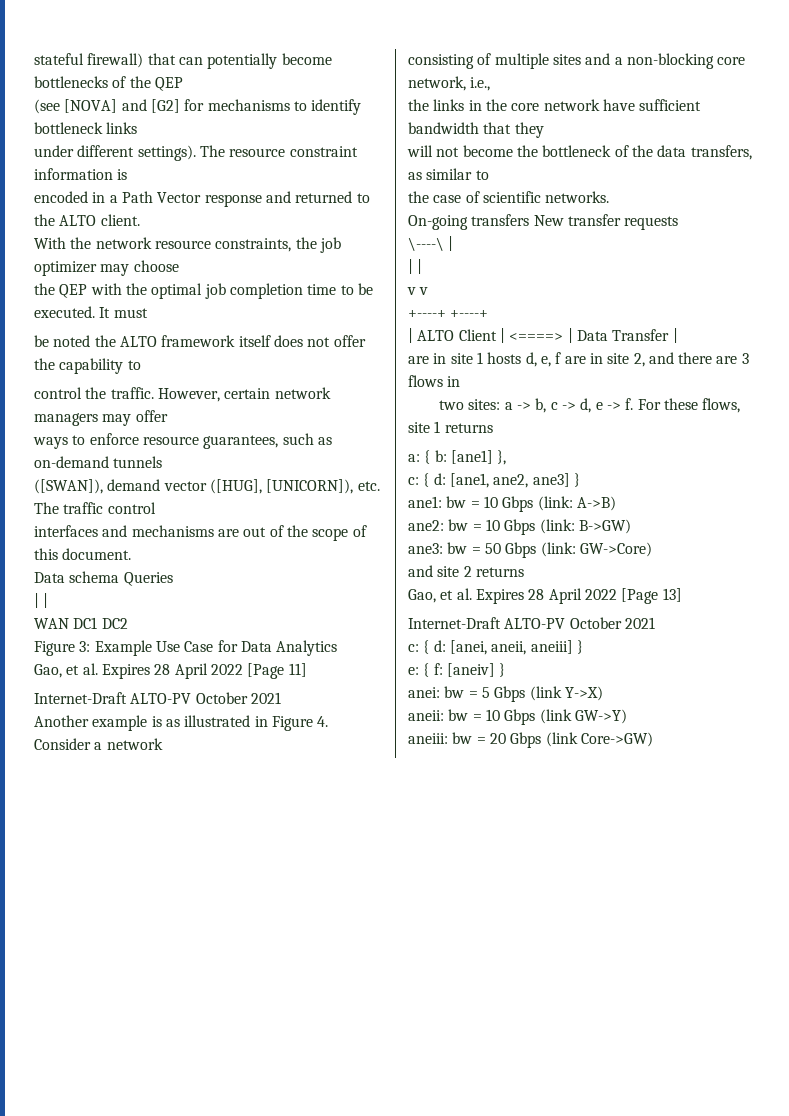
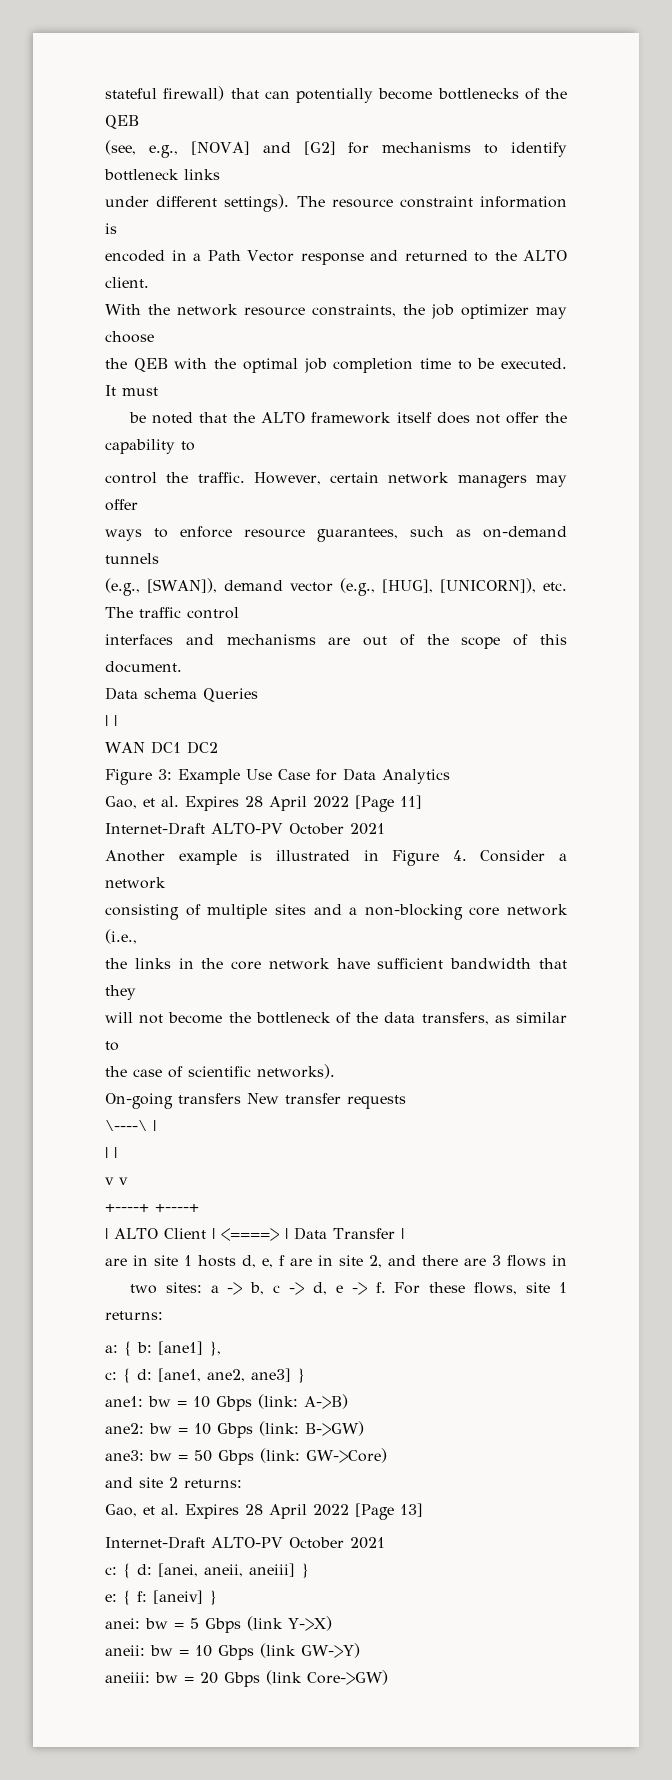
[154,77,183,91] [34,99,60,114] QEP // (see -> [105,115,139,129] [105,140,178,158] QEB // (see, e.g.,
[59,284,88,298] QEP -> [133,358,168,372] QEB
(91, 341) none -> [199,412,228,423] that
[34,479,262,494] ([SWAN]), demand vector ([HUG], -> [105,578,433,596] (e.g., [SWAN]), demand vector (e.g., [HUG],
[165,719,180,727] as -> (263, 855) none
[408,76,491,91] network, i.e., -> [507,904,568,916] [105,929,137,944] network (i.e.,
[545,191,610,203] networks. -> [257,1064,335,1079] networks).
[444,423,493,433] returns -> [105,1311,163,1320] returns:
[475,567,524,577] returns -> [184,1479,242,1488] returns:

